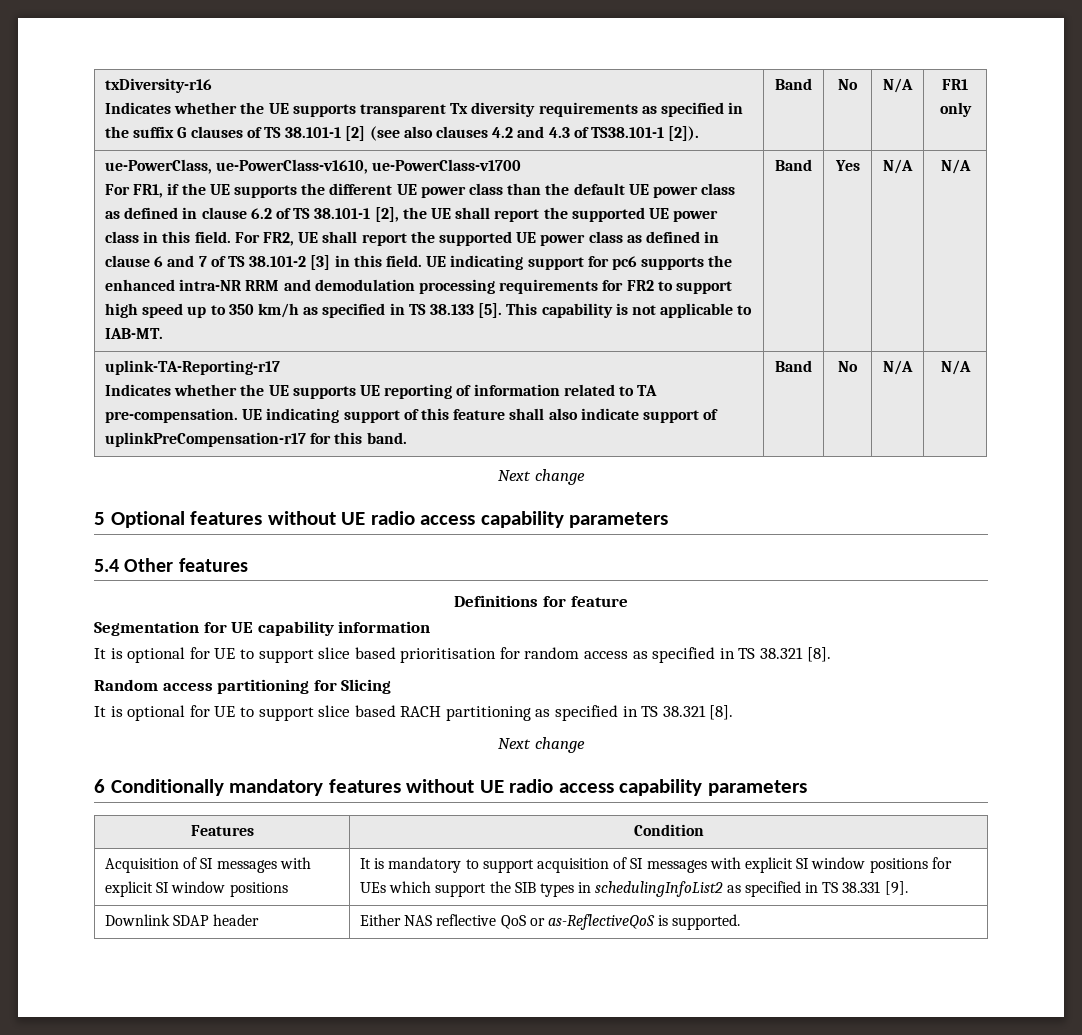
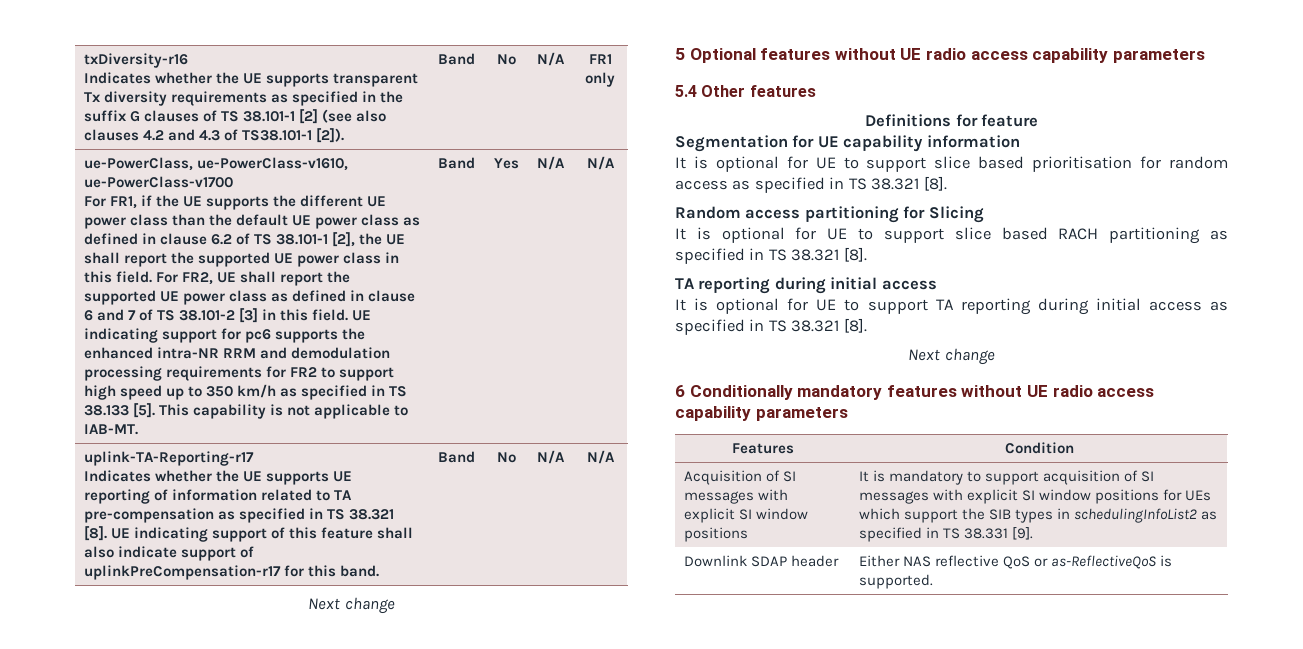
[105,408,239,423] pre-compensation. -> [83,508,394,523] [83,526,107,541] pre-compensation as specified in TS 38.321 [8].
(734, 712) none -> [675,277,937,294] [675,298,1228,315] [675,318,867,335] // TA reporting during initial access // It is optional for UE to support TA reporting during initial access as specified in TS 38.321 [8].

